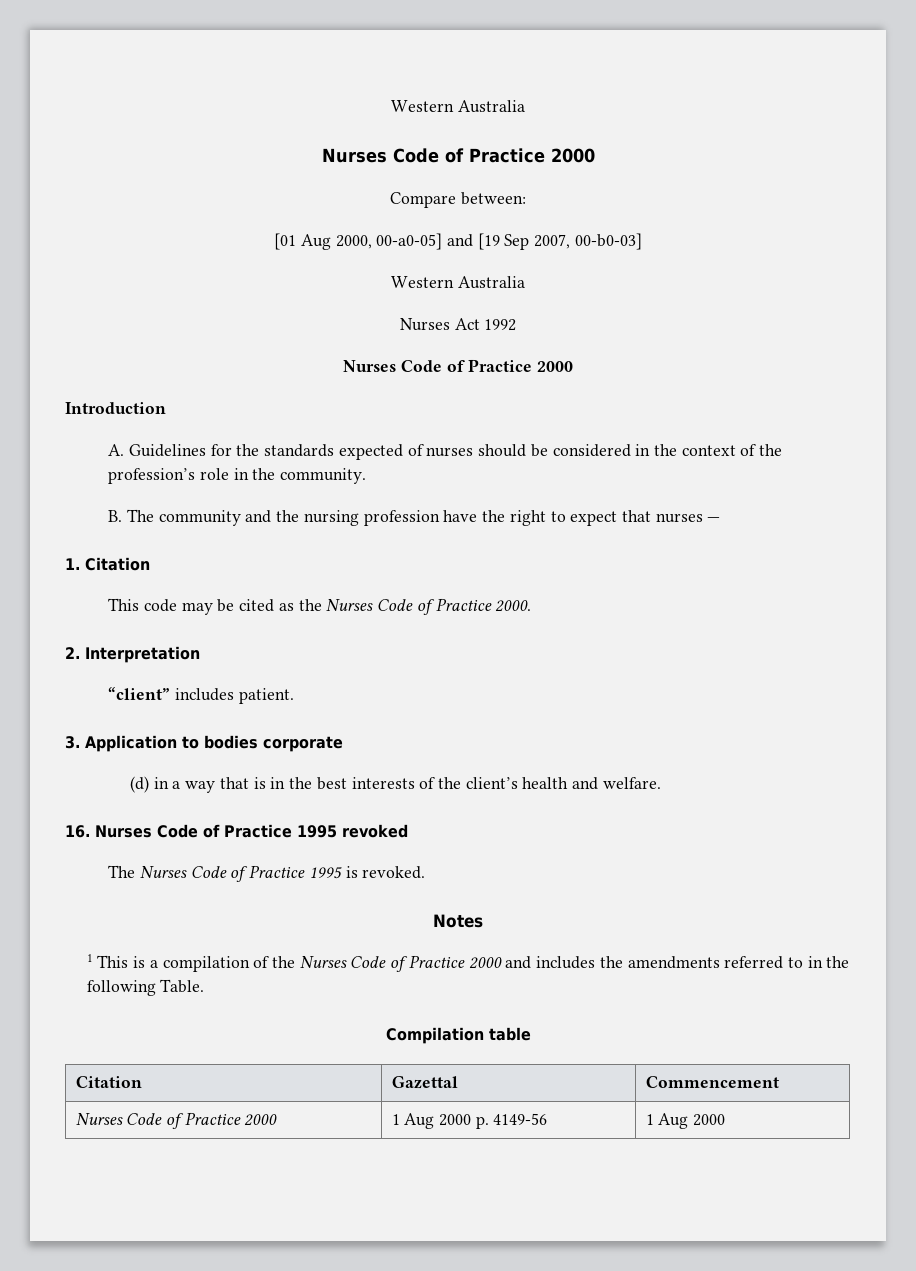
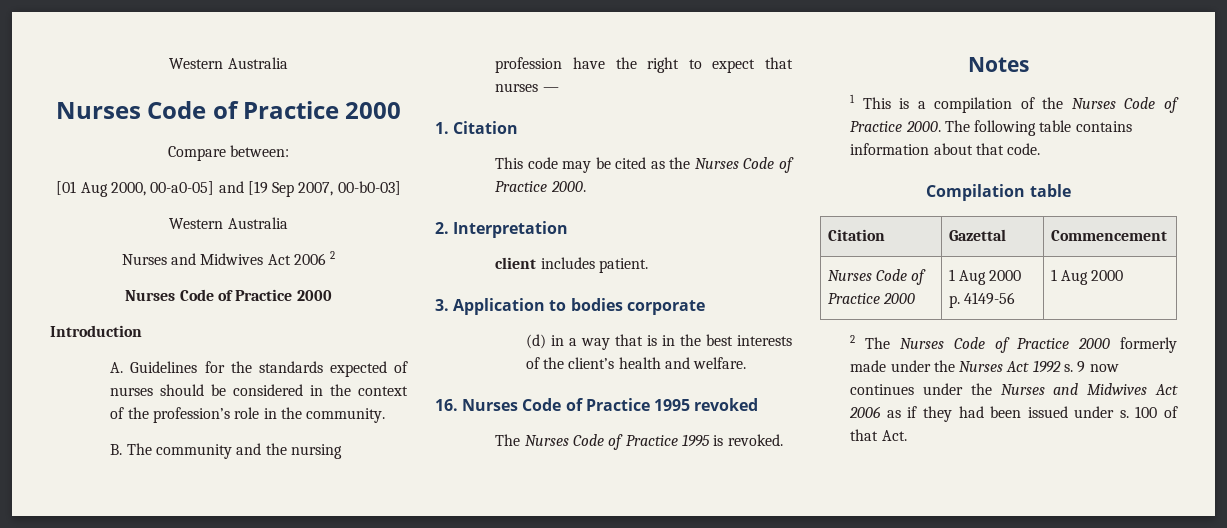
[454,318,517,331] Act 1992 -> [171,251,336,265] and Midwives Act 2006 2
[108,687,171,700] “client” -> [495,257,537,269] client
[468,956,850,969] [86,979,205,996] 2000 and includes the amendments referred to in the following Table. -> [905,120,1132,136] [850,143,1041,155] 2000. The following table contains information about that code.
(725, 1120) none -> [850,335,1177,353] [850,360,1119,373] [850,383,1178,395] [849,406,1178,422] [850,429,907,441] // 2 The Nurses Code of Practice 2000 formerly made under the Nurses Act 1992 s. 9 now continues under the Nurses and Midwives Act 2006 as if they had been issued under s. 100 of that Act.

